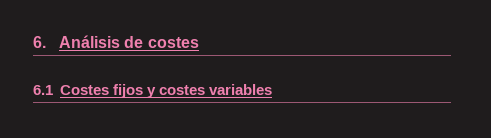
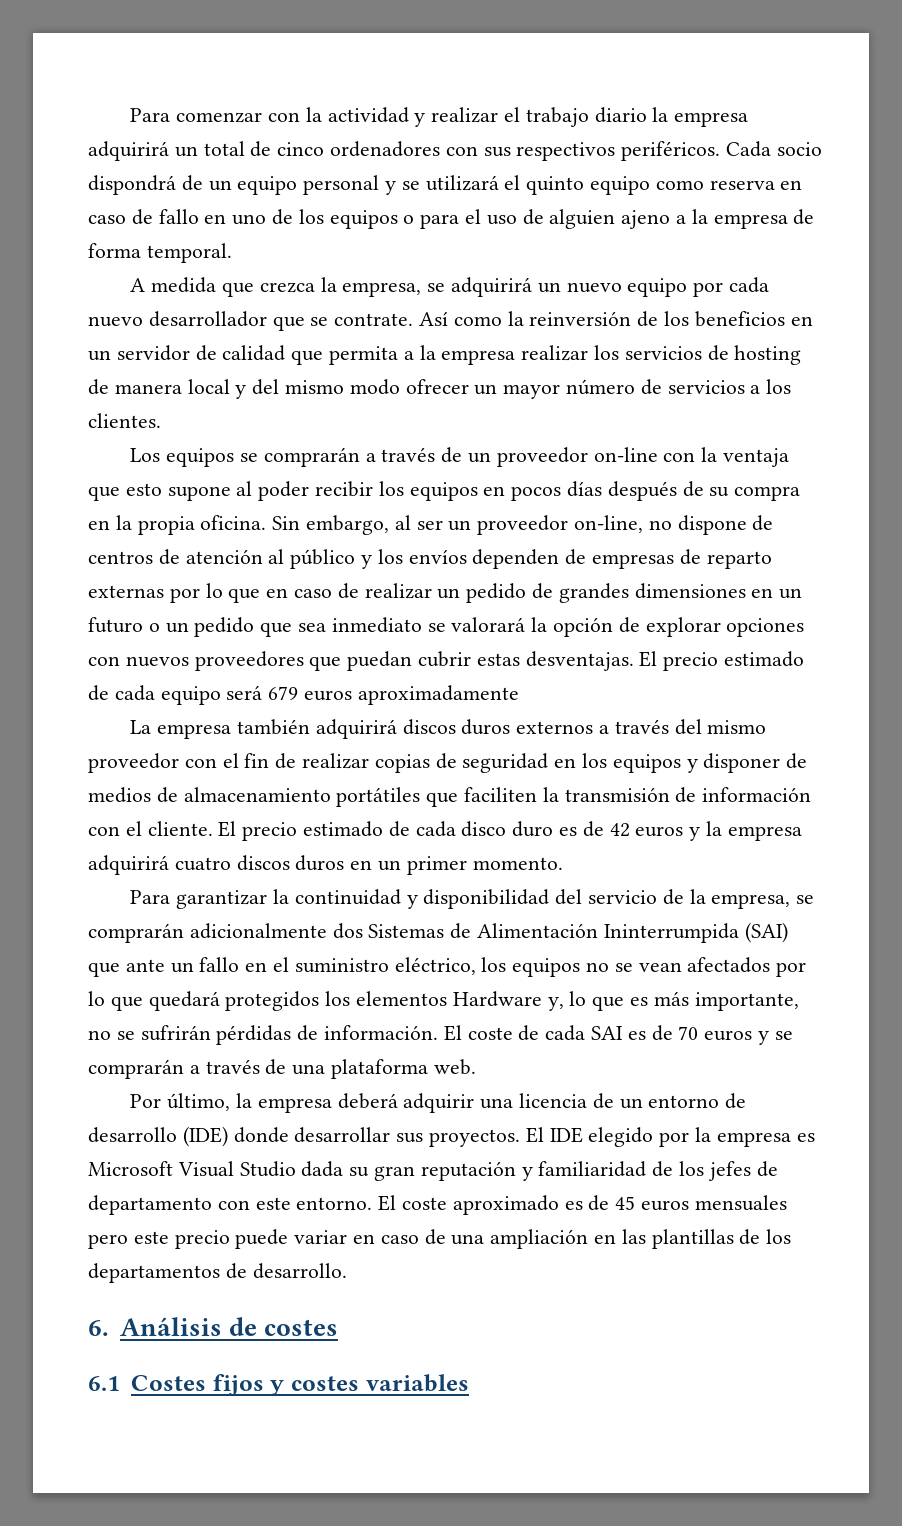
(33, 42) none -> [130,107,749,127] [88,141,822,161] [88,175,803,195] [88,209,815,229] [88,243,232,263] [130,277,770,297] [88,311,813,331] [88,345,802,365] [88,379,792,399] [88,413,161,428] [130,447,790,467] [88,481,801,501] [88,515,774,535] [88,549,772,569] [88,583,803,603] [88,617,805,637] [88,651,805,671] [88,685,519,705] [130,719,767,739] [88,753,808,773] [88,787,812,807] [88,821,802,841] [88,855,563,875] [130,889,815,909] [88,922,788,943] [88,957,807,977] [88,991,799,1011] [88,1025,793,1045] [88,1059,476,1079] [130,1093,747,1113] [88,1126,815,1147] [88,1161,778,1181] [88,1195,787,1215] [88,1229,792,1249] [88,1263,347,1283] Para comenzar con la actividad y realizar el trabajo diario la empresa adquirirá un total de cinco ordenadores con sus respectivos periféricos. Cada socio dispondrá de un equipo personal y se utilizará el quinto equipo como reserva en caso de fallo en uno de los equipos o para el uso de alguien ajeno a la empresa de forma temporal. // A medida que crezca la empresa, se adquirirá un nuevo equipo por cada nuevo desarrollador que se contrate. Así como la reinversión de los beneficios en un servidor de calidad que permita a la empresa realizar los servicios de hosting de manera local y del mismo modo ofrecer un mayor número de servicios a los clientes. // Los equipos se comprarán a través de un proveedor on-line con la ventaja que esto supone al poder recibir los equipos en pocos días después de su compra en la propia oficina. Sin embargo, al ser un proveedor on-line, no dispone de centros de atención al público y los envíos dependen de empresas de reparto externas por lo que en caso de realizar un pedido de grandes dimensiones en un futuro o un pedido que sea inmediato se valorará la opción de explorar opciones con nuevos proveedores que puedan cubrir estas desventajas. El precio estimado de cada equipo será 679 euros aproximadamente // La empresa también adquirirá discos duros externos a través del mismo proveedor con el fin de realizar copias de seguridad en los equipos y disponer de medios de almacenamiento portátiles que faciliten la transmisión de información con el cliente. El precio estimado de cada disco duro es de 42 euros y la empresa adquirirá cuatro discos duros en un primer momento. // Para garantizar la continuidad y disponibilidad del servicio de la empresa, se comprarán adicionalmente dos Sistemas de Alimentación Ininterrumpida (SAI) que ante un fallo en el suministro eléctrico, los equipos no se vean afectados por lo que quedará protegidos los elementos Hardware y, lo que es más importante, no se sufrirán pérdidas de información. El coste de cada SAI es de 70 euros y se comprarán a través de una plataforma web. // Por último, la empresa deberá adquirir una licencia de un entorno de desarrollo (IDE) donde desarrollar sus proyectos. El IDE elegido por la empresa es Microsoft Visual Studio dada su gran reputación y familiaridad de los jefes de departamento con este entorno. El coste aproximado es de 45 euros mensuales pero este precio puede variar en caso de una ampliación en las plantillas de los departamentos de desarrollo. //

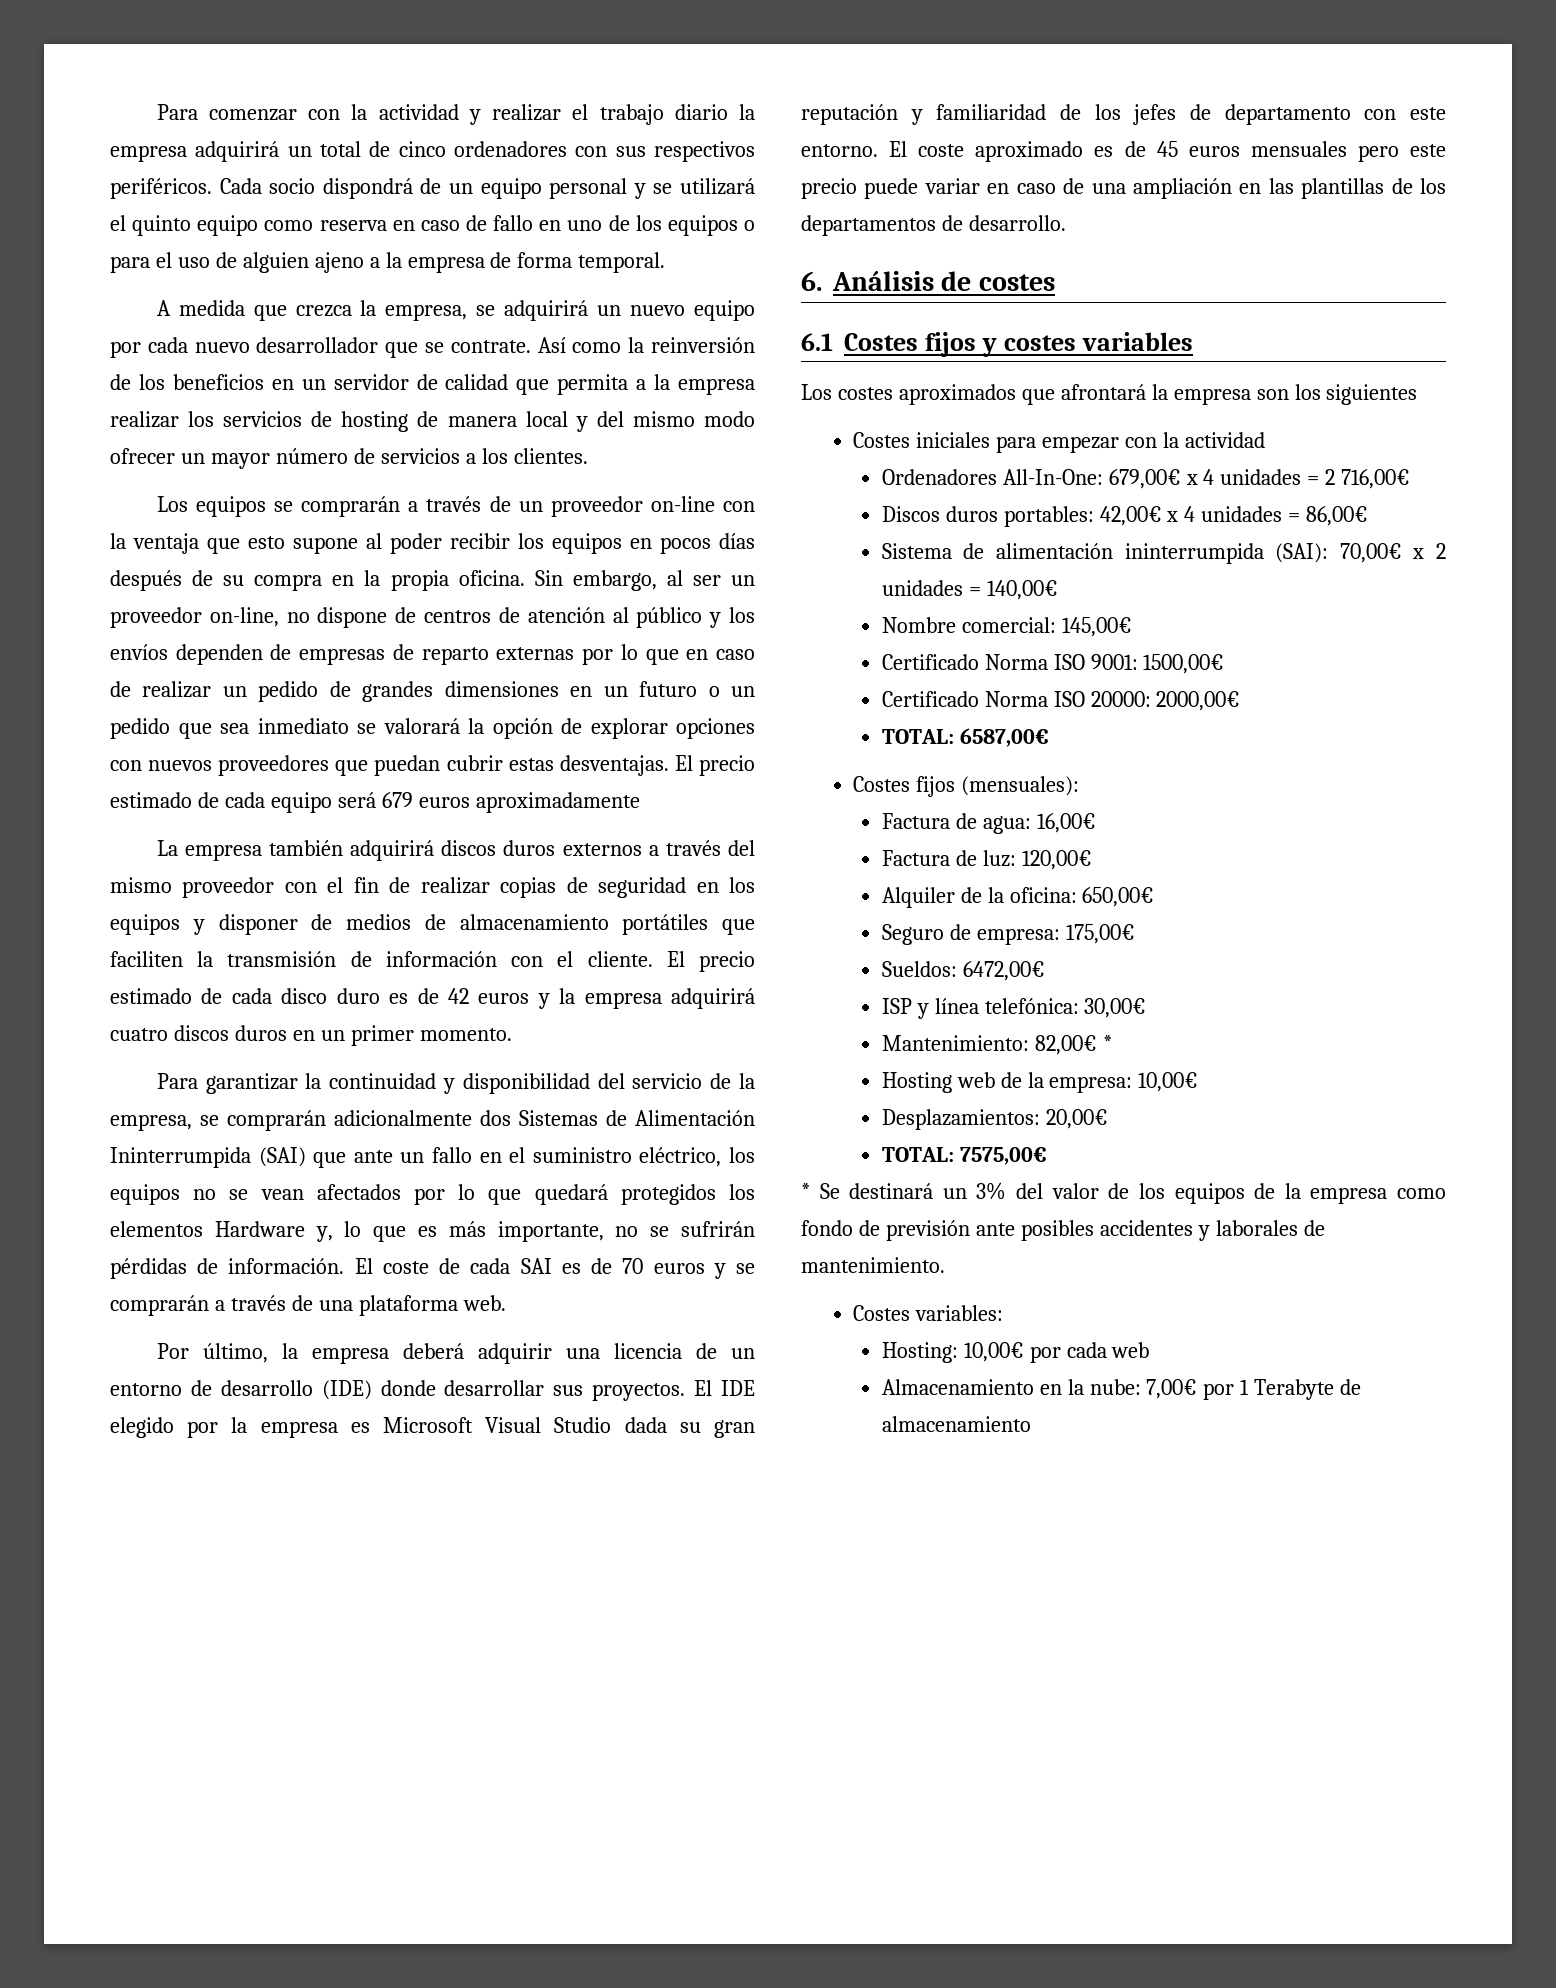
(469, 1383) none -> [801,384,1418,405] [853,432,1266,453] [881,469,1411,489] [881,506,1369,527] [881,543,1446,564] [881,580,1058,600] [881,617,1132,637] [881,654,1225,674] [881,691,1241,711] [881,728,1049,747] [853,776,1080,797] [881,813,1096,834] [881,850,1092,870] [881,887,1155,908] [881,924,1135,945] [881,961,1045,981] [881,998,1147,1019] [881,1035,1112,1055] [881,1072,1199,1093] [881,1109,1108,1130] [881,1147,1047,1165] [801,1182,1446,1204] [801,1220,1325,1241] [801,1257,945,1273] [853,1305,1004,1321] [881,1342,1150,1363] [881,1379,1362,1400] [881,1416,1031,1432] // Los costes aproximados que afrontará la empresa son los siguientes // Costes iniciales para empezar con la actividad // Ordenadores All-In-One: 679,00€ x 4 unidades = 2 716,00€ // Discos duros portables: 42,00€ x 4 unidades = 86,00€ // Sistema de alimentación ininterrumpida (SAI): 70,00€ x 2 unidades = 140,00€ // Nombre comercial: 145,00€ // Certificado Norma ISO 9001: 1500,00€ // Certificado Norma ISO 20000: 2000,00€ // TOTAL: 6587,00€ // Costes fijos (mensuales): // Factura de agua: 16,00€ // Factura de luz: 120,00€ // Alquiler de la oficina: 650,00€ // Seguro de empresa: 175,00€ // Sueldos: 6472,00€ // ISP y línea telefónica: 30,00€ // Mantenimiento: 82,00€ * // Hosting web de la empresa: 10,00€ // Desplazamientos: 20,00€ // TOTAL: 7575,00€ // * Se destinará un 3% del valor de los equipos de la empresa como fondo de previsión ante posibles accidentes y laborales de mantenimiento. // Costes variables: // Hosting: 10,00€ por cada web // Almacenamiento en la nube: 7,00€ por 1 Terabyte de almacenamiento

